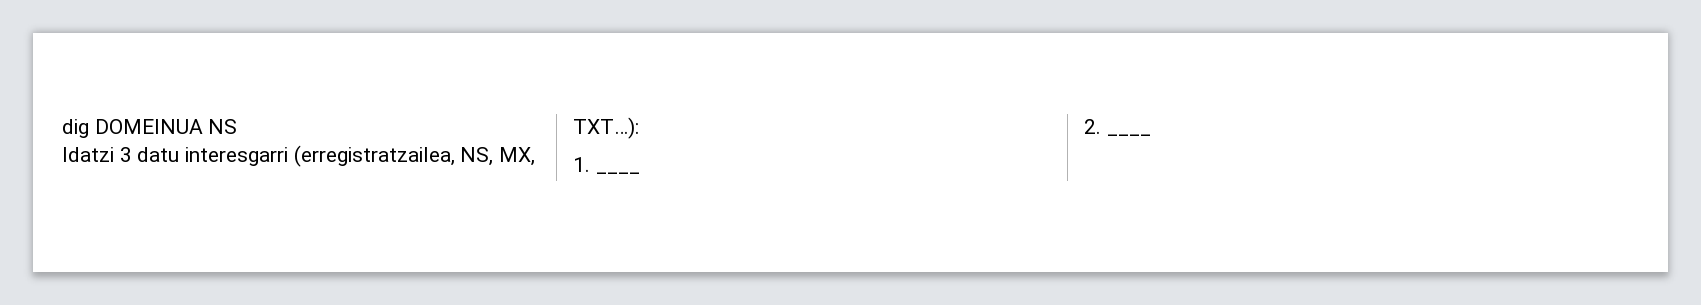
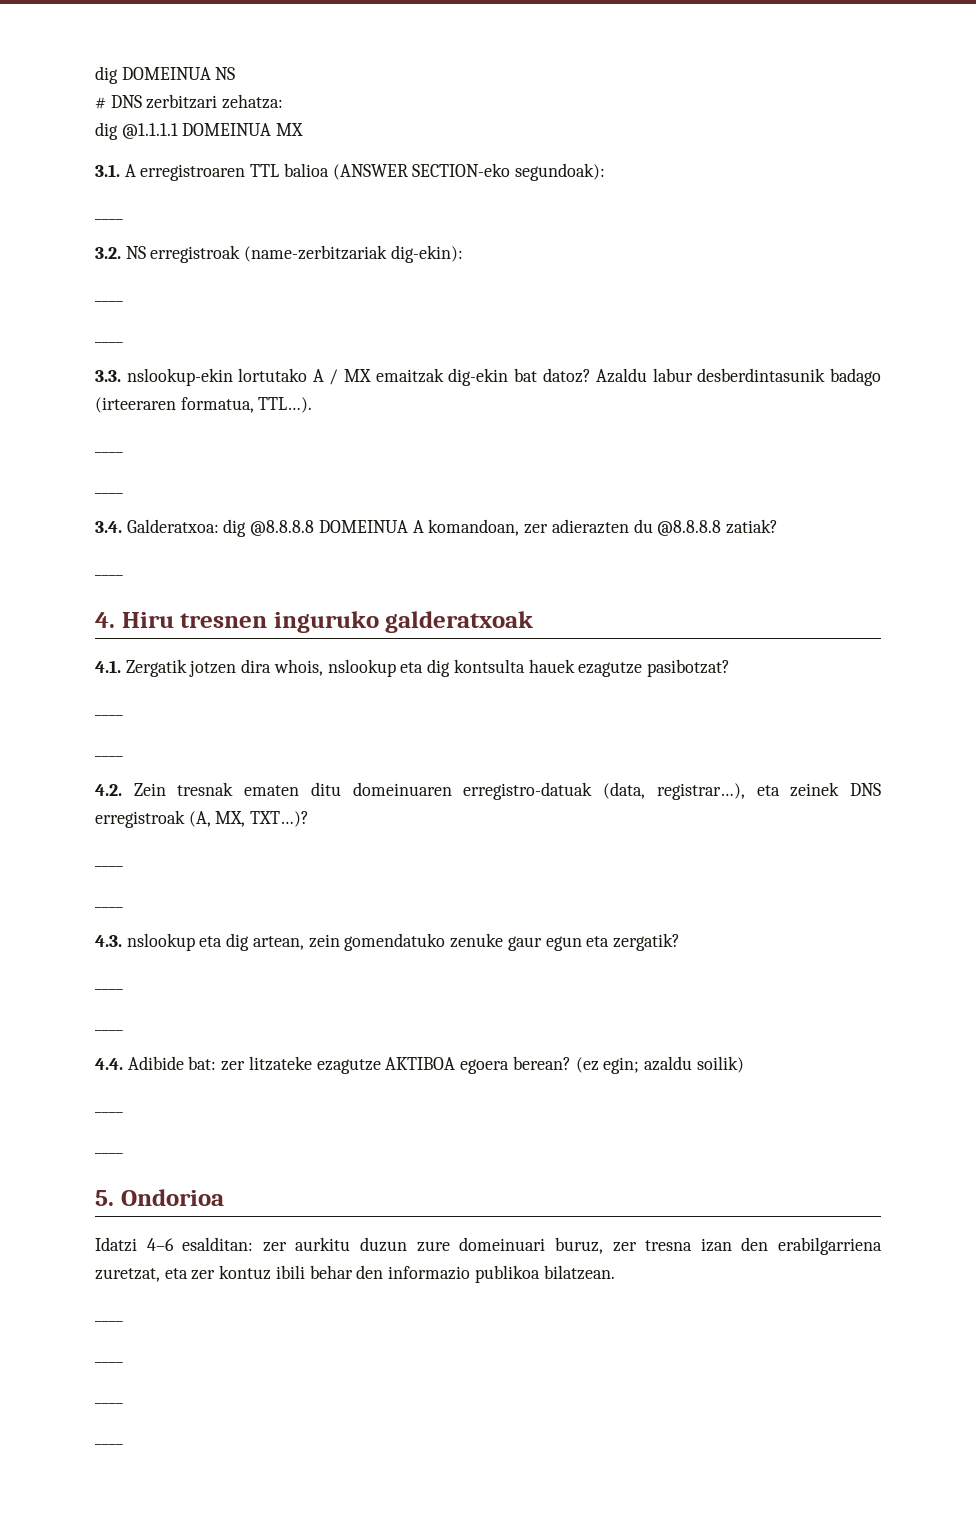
[62,145,536,167] [573,117,639,139] [573,157,590,172] [595,172,640,174] [1084,119,1101,134] Idatzi 3 datu interesgarri (erregistratzailea, NS, MX, TXT…): // 1. ____ // 2. -> [95,94,284,109] [95,122,304,140] [95,163,606,181] [95,218,123,220] [95,245,463,263] [95,300,123,302] [95,341,123,343] [95,368,882,386] [95,397,313,413] [95,451,123,453] [95,492,123,494] [95,519,778,537] [95,574,123,576] [95,611,534,633] [95,659,730,677] [95,714,123,716] [95,755,123,757] [95,782,882,800] [95,810,310,828] [95,865,123,867] [95,906,123,908] [95,933,680,951] [95,988,123,990] [95,1029,123,1031] [95,1056,744,1074] [95,1111,123,1113] [95,1152,123,1154] [95,1189,224,1206] [95,1237,883,1255] [95,1265,615,1283] [95,1320,123,1322] [95,1361,123,1363] [95,1402,123,1404] # DNS zerbitzari zehatza: // dig @1.1.1.1 DOMEINUA MX // 3.1. A erregistroaren TTL balioa (ANSWER SECTION-eko segundoak): // ____ // 3.2. NS erregistroak (name-zerbitzariak dig-ekin): // ____ // ____ // 3.3. nslookup-ekin lortutako A / MX emaitzak dig-ekin bat datoz? Azaldu labur desberdintasunik badago (irteeraren formatua, TTL…). // ____ // ____ // 3.4. Galderatxoa: dig @8.8.8.8 DOMEINUA A komandoan, zer adierazten du @8.8.8.8 zatiak? // ____ // 4. Hiru tresnen inguruko galderatxoak // 4.1. Zergatik jotzen dira whois, nslookup eta dig kontsulta hauek ezagutze pasibotzat? // ____ // ____ // 4.2. Zein tresnak ematen ditu domeinuaren erregistro-datuak (data, registrar…), eta zeinek DNS erregistroak (A, MX, TXT…)? // ____ // ____ // 4.3. nslookup eta dig artean, zein gomendatuko zenuke gaur egun eta zergatik? // ____ // ____ // 4.4. Adibide bat: zer litzateke ezagutze AKTIBOA egoera berean? (ez egin; azaldu soilik) // ____ // ____ // 5. Ondorioa // Idatzi 4–6 esalditan: zer aurkitu duzun zure domeinuari buruz, zer tresna izan den erabilgarriena zuretzat, eta zer kontuz ibili behar den informazio publikoa bilatzean. // ____ // ____ // ____ //

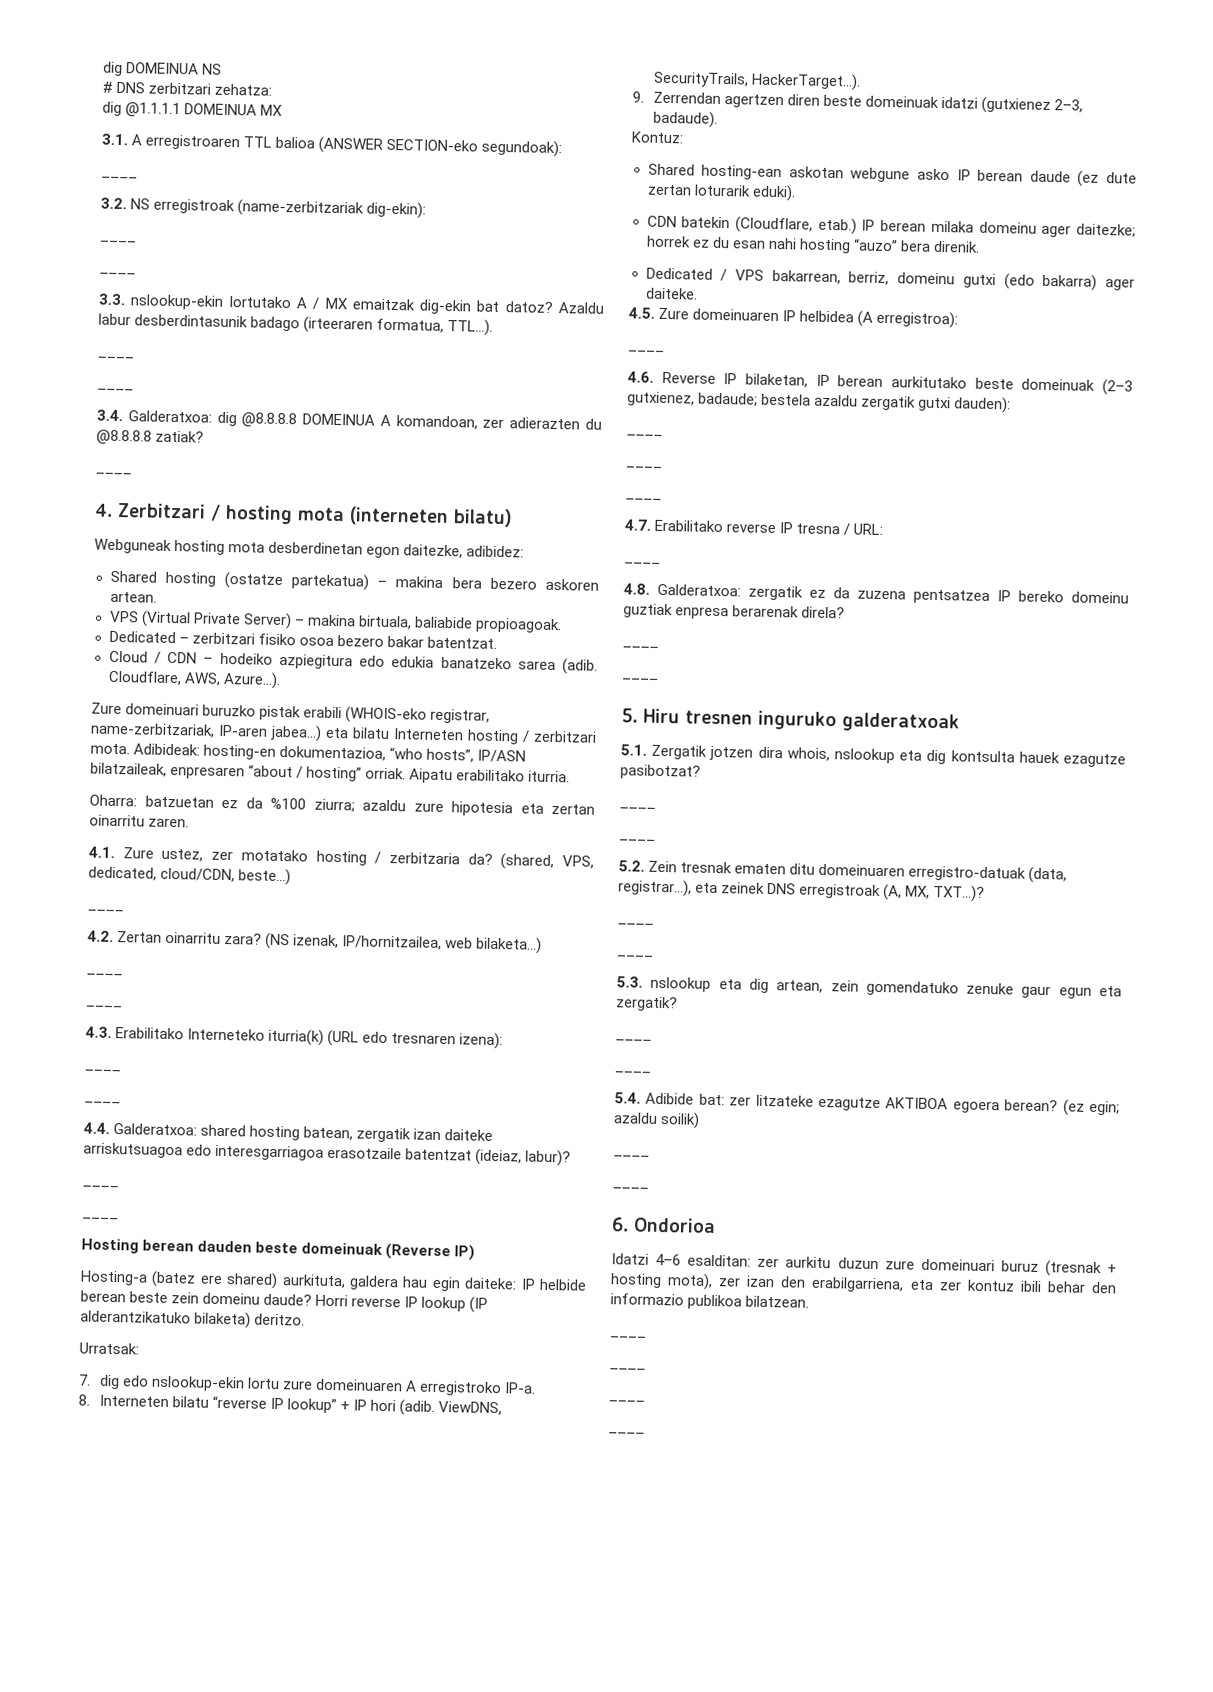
(115, 620) none -> [117,502,513,528] [94,538,525,559] [109,570,599,591] [109,591,157,603] [109,610,562,634] [108,630,497,649] [108,650,598,675] [107,670,281,689] [91,702,491,724] [90,722,597,745] [90,743,527,763] [90,762,571,784] [89,794,595,817] [89,814,190,828] [88,846,594,871] [88,866,292,886] [87,909,124,913] [87,930,543,954] [86,973,123,977] [85,1005,122,1009] [85,1026,504,1050] [84,1069,121,1073] [84,1101,121,1105] [83,1122,494,1143] [83,1142,572,1167] [82,1185,119,1189] [82,1217,119,1221] [81,1238,476,1261] [80,1270,587,1292] [80,1290,489,1313] [80,1310,306,1329] [79,1342,139,1355] [79,1374,537,1397] [78,1394,503,1416] [652,71,861,91] [632,91,1084,115] [652,110,718,128] [631,131,684,144] [647,163,1137,187] [646,184,796,202] [646,215,1136,238] [645,235,980,254] [645,267,1135,291] [645,287,698,300] [628,307,959,329] [628,350,665,353] [627,371,1133,396] [627,391,1012,414] [626,434,663,437] [625,466,662,469] [625,498,662,501] [624,519,884,536] [624,562,661,565] [623,583,1129,604] [623,603,846,620] [622,646,659,649] [622,678,659,681] [621,708,638,723] Zerbitzari / hosting mota (interneten bilatu) // Webguneak hosting mota desberdinetan egon daitezke, adibidez: // Shared hosting (ostatze partekatua) – makina bera bezero askoren artean. // VPS (Virtual Private Server) – makina birtuala, baliabide propioagoak. // Dedicated – zerbitzari fisiko osoa bezero bakar batentzat. // Cloud / CDN – hodeiko azpiegitura edo edukia banatzeko sarea (adib. Cloudflare, AWS, Azure…). // Zure domeinuari buruzko pistak erabili (WHOIS-eko registrar, name-zerbitzariak, IP-aren jabea…) eta bilatu Interneten hosting / zerbitzari mota. Adibideak: hosting-en dokumentazioa, “who hosts”, IP/ASN bilatzaileak, enpresaren “about / hosting” orriak. Aipatu erabilitako iturria. // Oharra: batzuetan ez da %100 ziurra; azaldu zure hipotesia eta zertan oinarritu zaren. // 4.1. Zure ustez, zer motatako hosting / zerbitzaria da? (shared, VPS, dedicated, cloud/CDN, beste…) // ____ // 4.2. Zertan oinarritu zara? (NS izenak, IP/hornitzailea, web bilaketa…) // ____ // ____ // 4.3. Erabilitako Interneteko iturria(k) (URL edo tresnaren izena): // ____ // ____ // 4.4. Galderatxoa: shared hosting batean, zergatik izan daiteke arriskutsuagoa edo interesgarriagoa erasotzaile batentzat (ideiaz, labur)? // ____ // ____ // Hosting berean dauden beste domeinuak (Reverse IP) // Hosting-a (batez ere shared) aurkituta, galdera hau egin daiteke: IP helbide berean beste zein domeinu daude? Horri reverse IP lookup (IP alderantzikatuko bilaketa) deritzo. // Urratsak: // 7. dig edo nslookup-ekin lortu zure domeinuaren A erregistroko IP-a. // 8. Interneten bilatu “reverse IP lookup” + IP hori (adib. ViewDNS, SecurityTrails, HackerTarget…). // 9. Zerrendan agertzen diren beste domeinuak idatzi (gutxienez 2–3, badaude). // Kontuz: // Shared hosting-ean askotan webgune asko IP berean daude (ez dute zertan loturarik eduki). // CDN batekin (Cloudflare, etab.) IP berean milaka domeinu ager daitezke; horrek ez du esan nahi hosting “auzo” bera direnik. // Dedicated / VPS bakarrean, berriz, domeinu gutxi (edo bakarra) ager daiteke. // 4.5. Zure domeinuaren IP helbidea (A erregistroa): // ____ // 4.6. Reverse IP bilaketan, IP berean aurkitutako beste domeinuak (2–3 gutxienez, badaude; bestela azaldu zergatik gutxi dauden): // ____ // ____ // ____ // 4.7. Erabilitako reverse IP tresna / URL: // ____ // 4.8. Galderatxoa: zergatik ez da zuzena pentsatzea IP bereko domeinu guztiak enpresa berarenak direla? // ____ // ____ // 5.
[95,660,121,673] 4.1. -> [620,744,647,756] 5.1.
[95,784,122,796] 4.2. -> [618,860,645,872] 5.2.
[95,935,122,947] 4.3. -> [616,976,643,988] 5.3.
[95,1058,123,1070] 4.4. -> [614,1092,641,1104] 5.4.
[95,1190,114,1206] 5. -> [611,1217,629,1232] 6.
[554,1237,883,1255] [95,1268,160,1282] buruz, zer tresna izan den erabilgarriena zuretzat, -> [1000,1260,1117,1278] [610,1273,905,1293] buruz (tresnak + hosting mota), zer izan den erabilgarriena,

